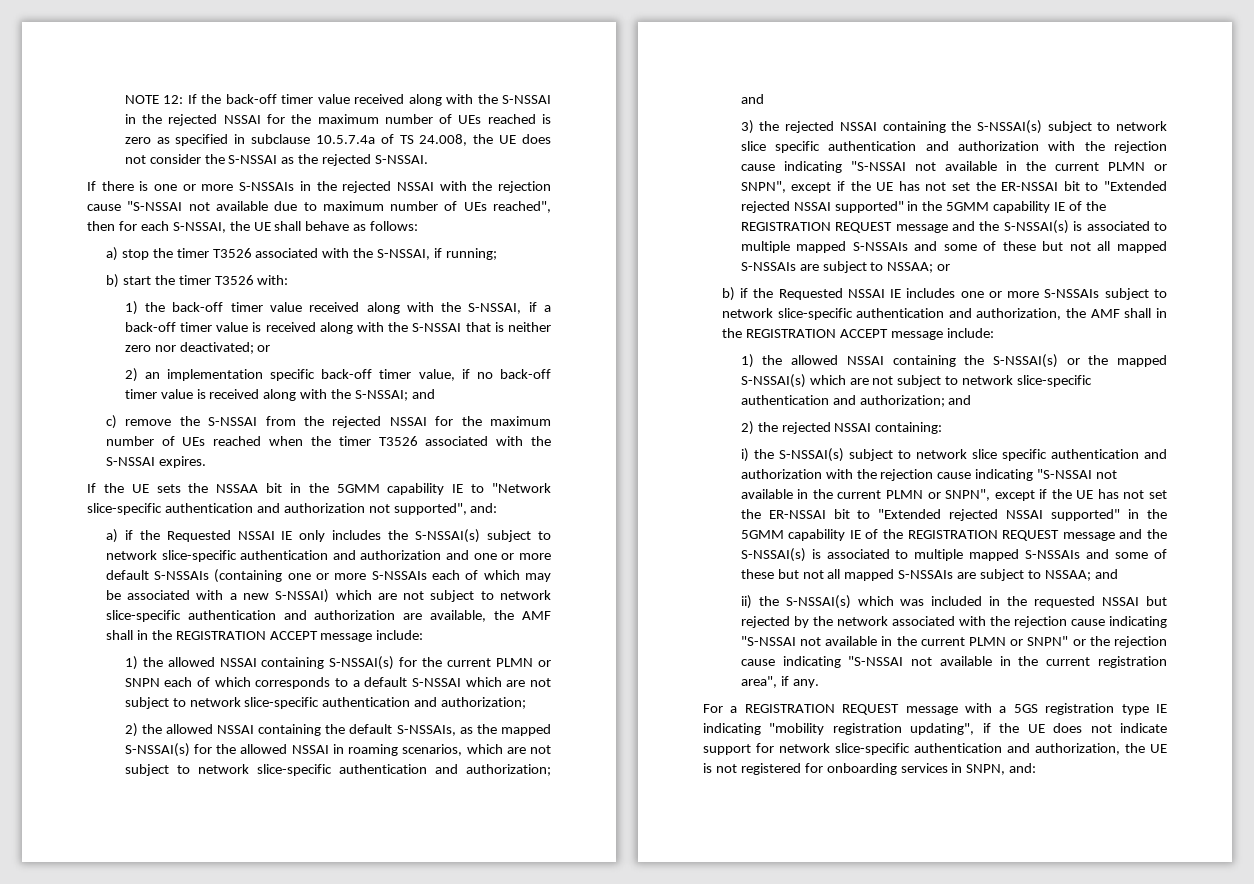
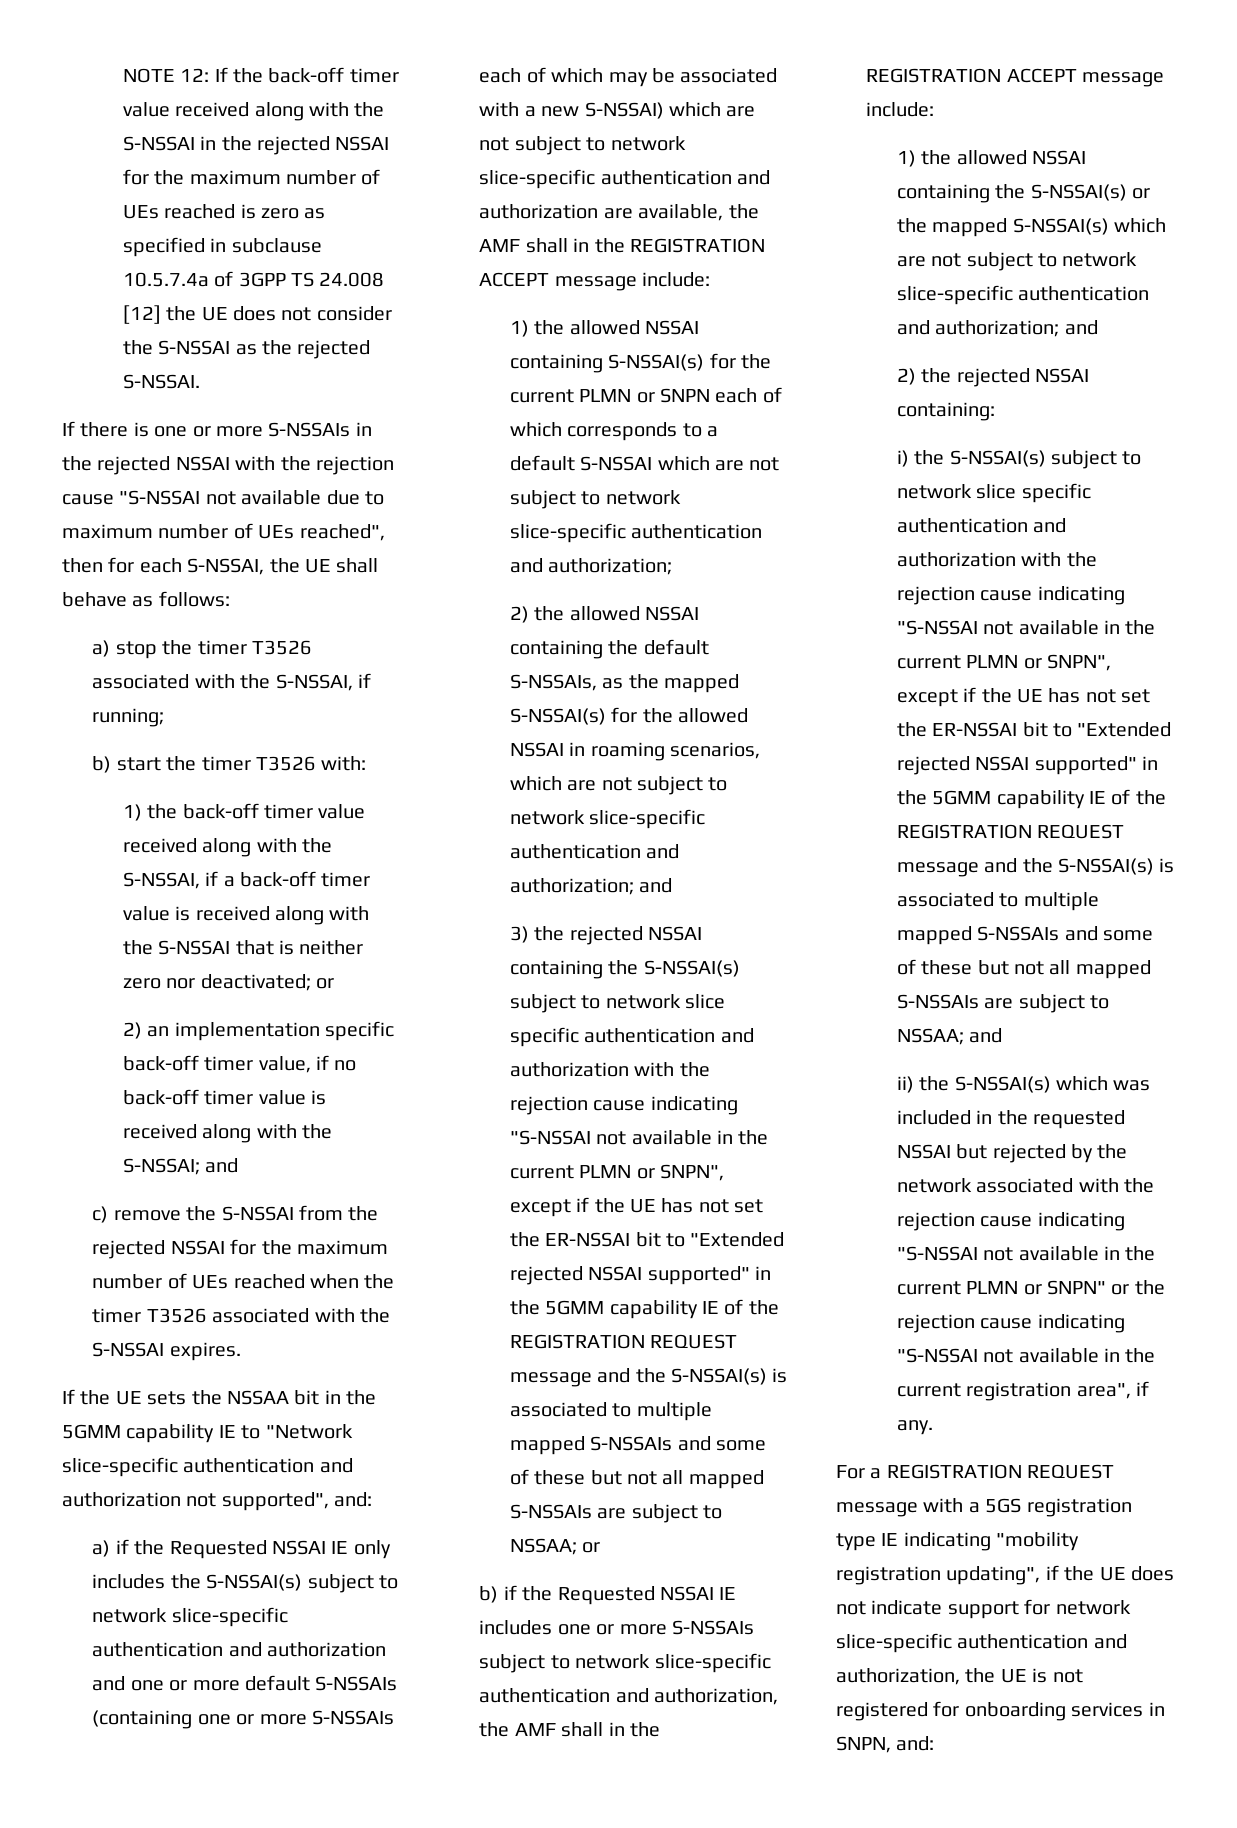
[399,134,468,146] TS 24.008, -> [238,272,385,287] [122,305,161,324] 3GPP TS 24.008 [12]

